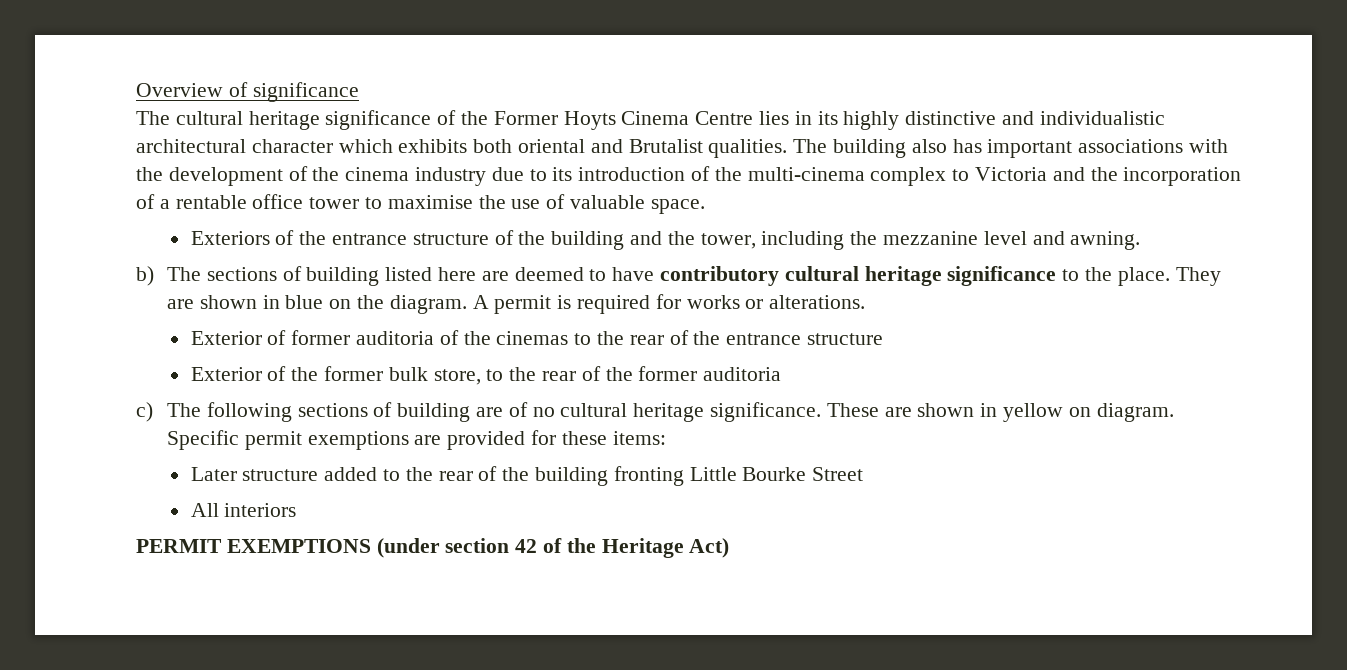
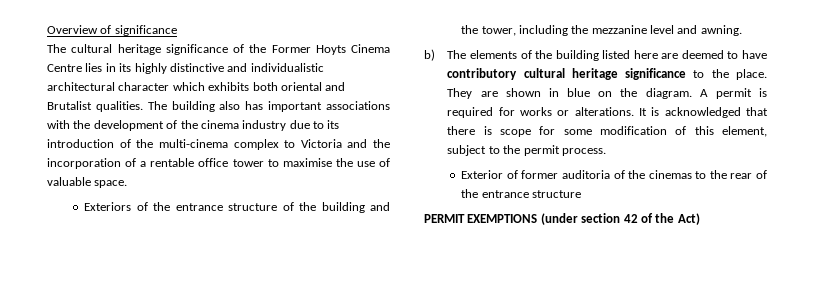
[206,266,302,281] sections of -> [470,50,553,59] elements of the
(866, 302) none -> [639,107,768,118] [447,126,767,137] [447,145,606,156] It is acknowledged that there is scope for some modification of this element, subject to the permit process.
[190,366,782,385] [136,402,1174,422] [166,430,666,450] [190,466,864,486] [190,503,297,517] // Exterior of the former bulk store, to the rear of the former auditoria // c) The following sections of building are of no cultural heritage significance. These are shown in yellow on diagram. Specific permit exemptions are provided for these items: // Later structure added to the rear of the building fronting Little Bourke Street // All interiors -> (581, 194) none
[601,538,684,558] Heritage -> (675, 218) none

